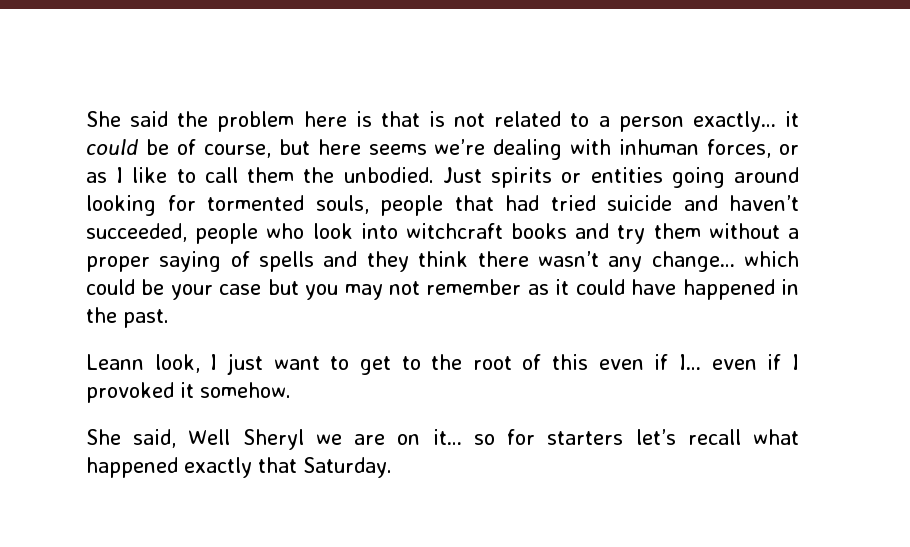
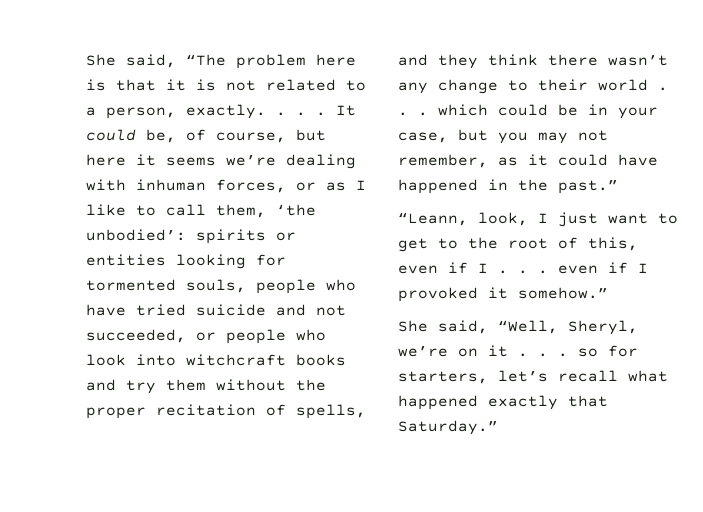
[86,111,209,127] She said the -> [86,54,226,68] She said, “The
(420, 119) none -> [166,79,186,91] it
[618,111,799,132] [86,139,169,155] person exactly… it could be -> [106,104,356,119] [86,129,176,143] person, exactly. . . . It could be,
(361, 147) none -> [136,154,156,166] it
[247,167,482,183] them the unbodied. Just -> [216,204,316,218] [86,229,186,241] them, ‘the unbodied’:
[671,167,799,188] going around -> (166, 260) none
[454,195,539,211] that had -> [326,279,356,291] [86,304,126,316] who have
[729,195,799,211] [86,223,187,242] haven’t succeeded, -> [316,305,346,316] [86,329,216,343] not succeeded, or
[787,228,799,239] [86,251,315,272] a proper saying of spells -> [296,379,326,391] [86,404,366,419] the proper recitation of spells,
[651,251,800,272] [86,279,262,300] change… which could be your case -> [438,79,668,94] [398,104,658,119] [398,132,448,143] change to their world . . . which could be in your case,
[426,279,522,295] remember -> [398,154,488,168] remember,
[123,309,169,328] [86,354,144,370] past. // Leann -> [558,180,618,194] [398,212,468,226] past.” // “Leann,
[552,354,702,370] this even if I… -> [588,237,638,251] [398,262,548,274] this, even if I . . .
[200,382,291,398] [86,429,462,450] somehow. // She said, Well Sheryl we are on it… -> [518,287,608,299] [398,320,638,335] [398,345,568,357] somehow.” // She said, “Well, Sheryl, we’re on it . . .
[547,431,624,445] starters -> [398,371,488,384] starters,
[303,457,392,478] Saturday. -> [398,420,498,435] Saturday.”

